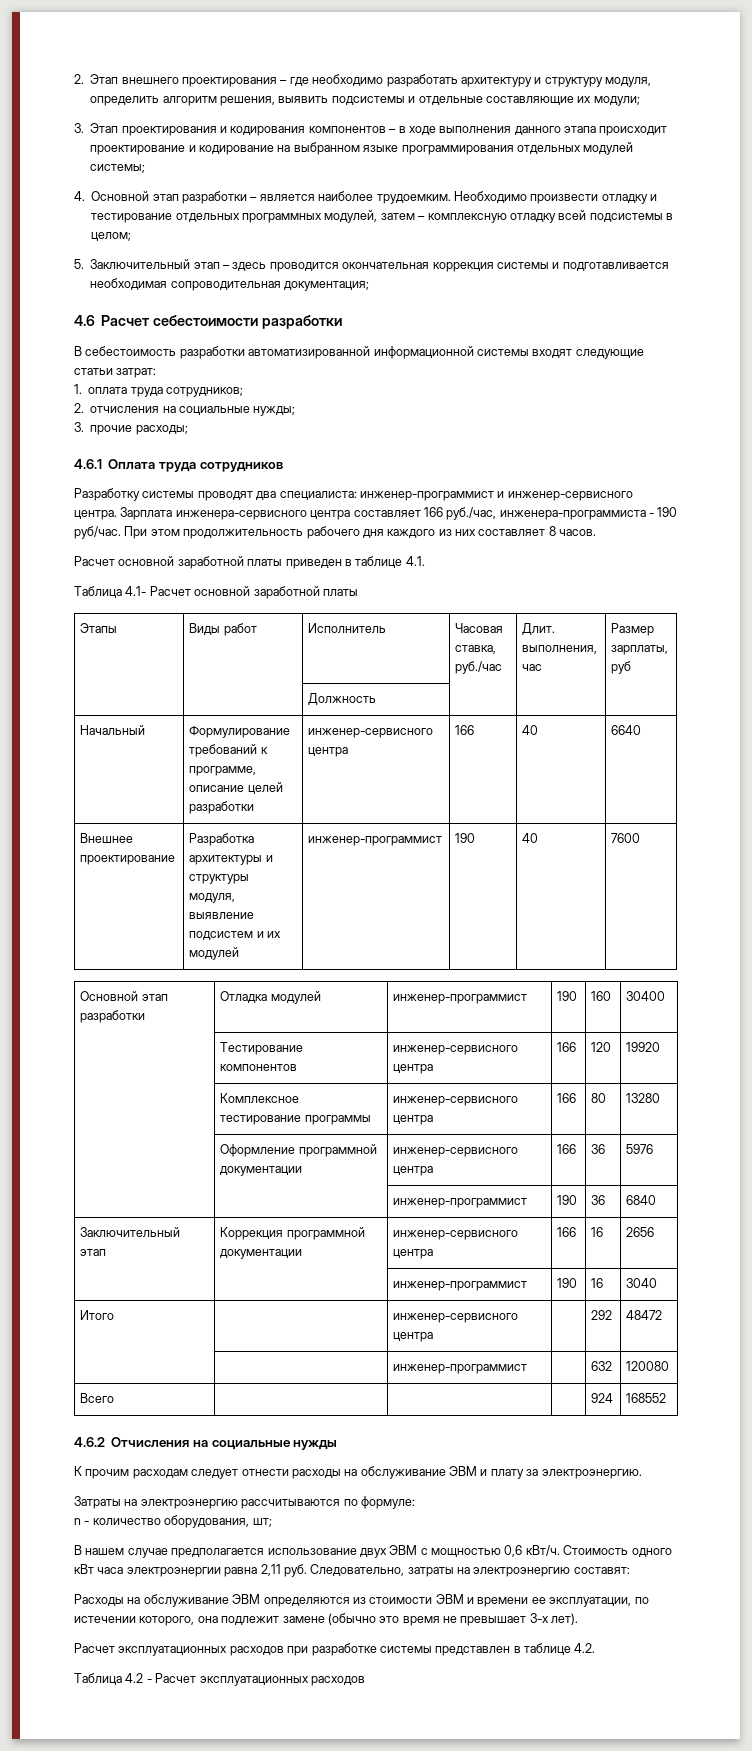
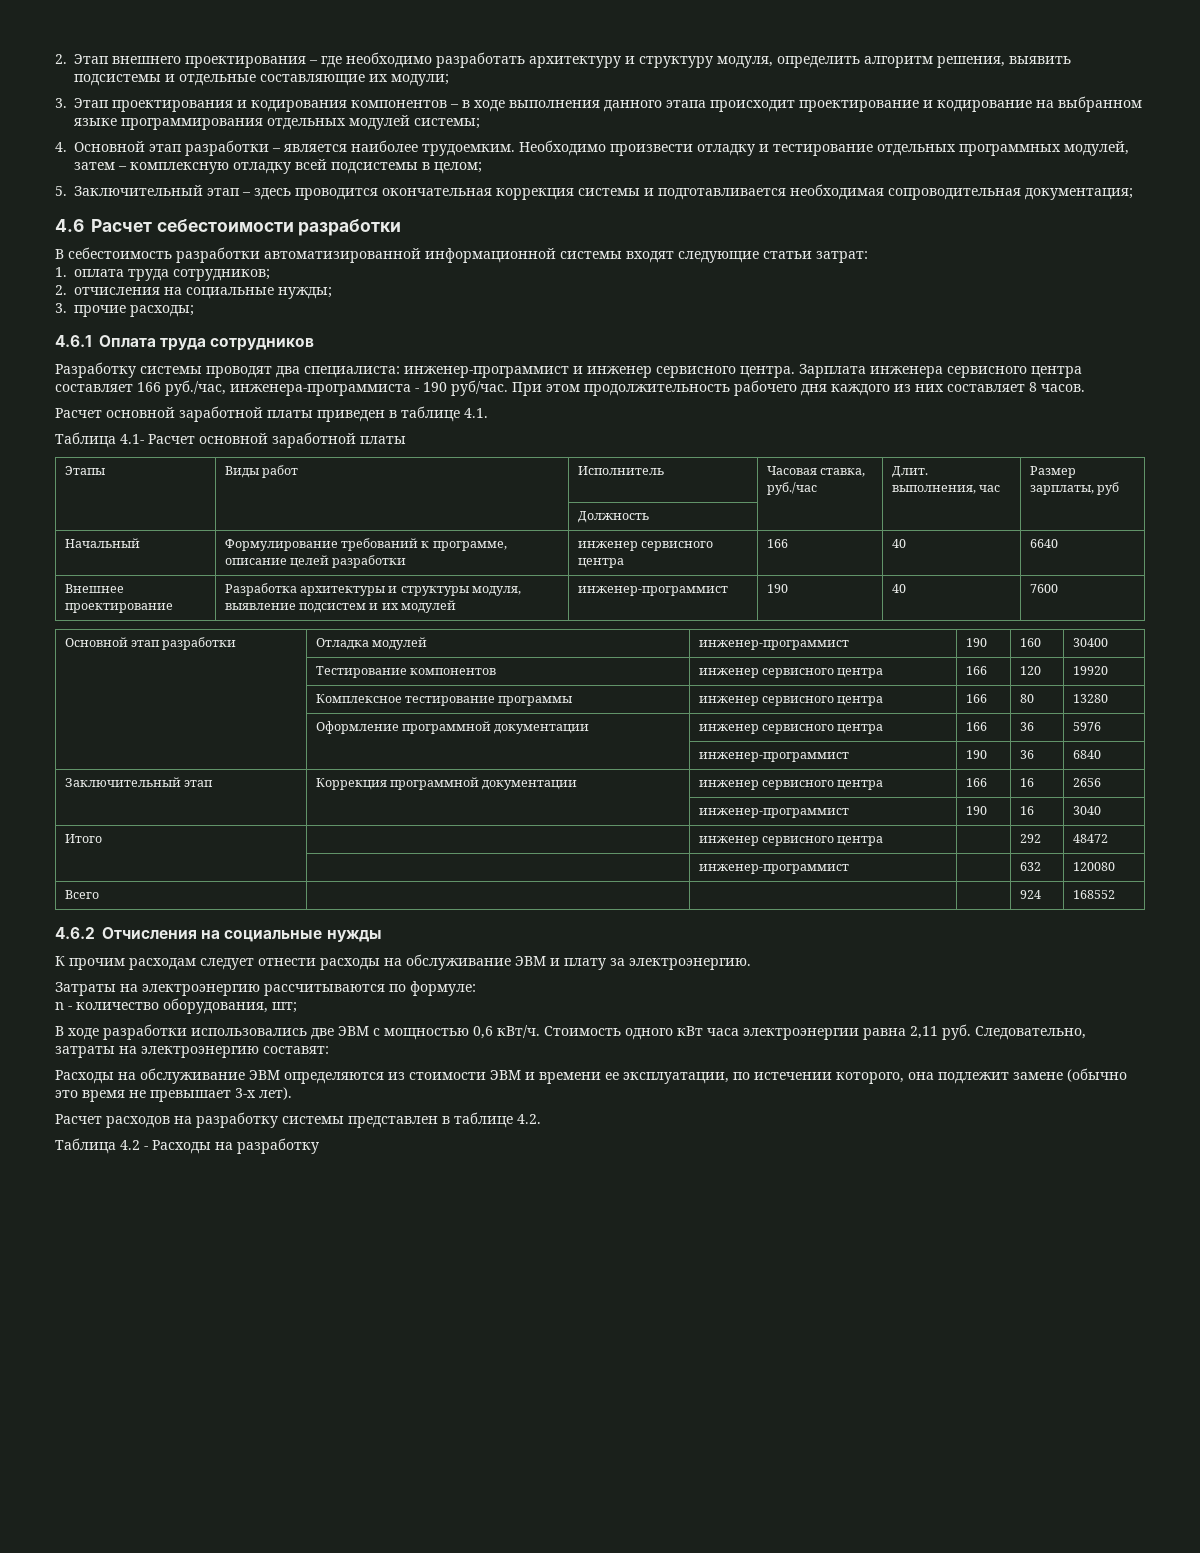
[507,491,633,501] [74,507,307,520] инженер-сервисного центра. Зарплата инженера-сервисного -> [587,364,1027,378] инженер сервисного центра. Зарплата инженера сервисного
[308,728,434,738] инженер-сервисного -> [577,541,713,551] инженер сервисного
[393,1045,519,1055] инженер-сервисного -> [698,668,834,678] инженер сервисного
[393,1096,519,1106] инженер-сервисного -> [698,696,834,706] инженер сервисного
[393,1147,519,1157] инженер-сервисного -> [698,724,834,734] инженер сервисного
[393,1230,519,1240] инженер-сервисного -> [698,780,834,790] инженер сервисного
[393,1313,519,1323] инженер-сервисного -> [698,836,834,846] инженер сервисного
[85,1548,387,1558] нашем случае предполагается использование двух -> [68,1024,334,1040] ходе разработки использовались две
[118,1643,377,1656] эксплуатационных расходов при разработке -> [106,1112,278,1128] расходов на разработку
[155,1673,365,1686] Расчет эксплуатационных расходов -> [152,1138,319,1154] Расходы на разработку

